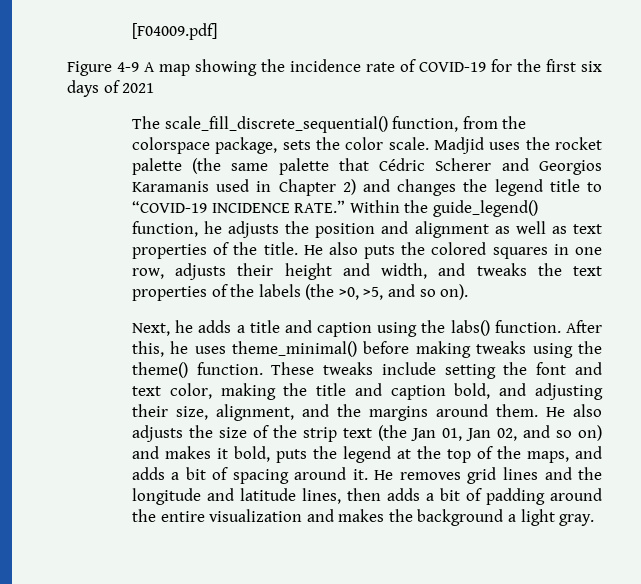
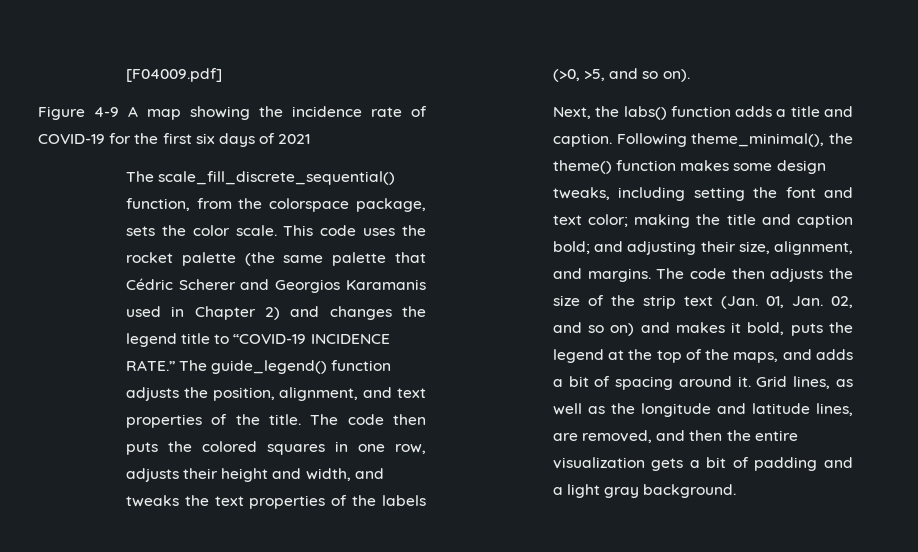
[433,137,484,154] Madjid -> [283,225,357,236] This code
[349,200,538,217] [131,221,567,238] Within the guide_legend() function, he adjusts the position and alignment as well as -> [179,360,392,374] [125,387,393,401] The guide_legend() function adjusts the position, alignment, and
[303,242,358,255] He also -> [310,414,426,425] The code then
[305,284,359,300] (the >0, -> [552,69,580,82] (>0,
[175,320,194,333] he -> [595,106,731,120] the labs() function
[317,320,602,337] [131,341,602,358] [131,362,436,378] caption using the labs() function. After this, he uses theme_minimal() before making tweaks using the theme() function. These tweaks include -> [552,133,853,147] [552,160,826,174] [552,187,686,201] caption. Following theme_minimal(), the theme() function makes some design tweaks, including
[169,383,212,399] color, -> [588,214,629,227] color;
[454,383,491,399] bold, -> [552,241,590,254] bold;
[336,404,603,421] the margins around them. He also -> [587,268,765,282] margins. The code then
[377,425,491,441] (the Jan 01, Jan -> [720,296,823,309] (Jan. 01, Jan.
[374,467,572,484] He removes grid lines and -> [756,376,853,389] [552,403,605,415] Grid lines, as well as
[346,488,602,505] [131,509,595,526] then adds a bit of padding around the entire visualization and makes the background a light gray. -> [552,430,798,443] [552,457,853,471] [552,484,737,498] are removed, and then the entire visualization gets a bit of padding and a light gray background.

